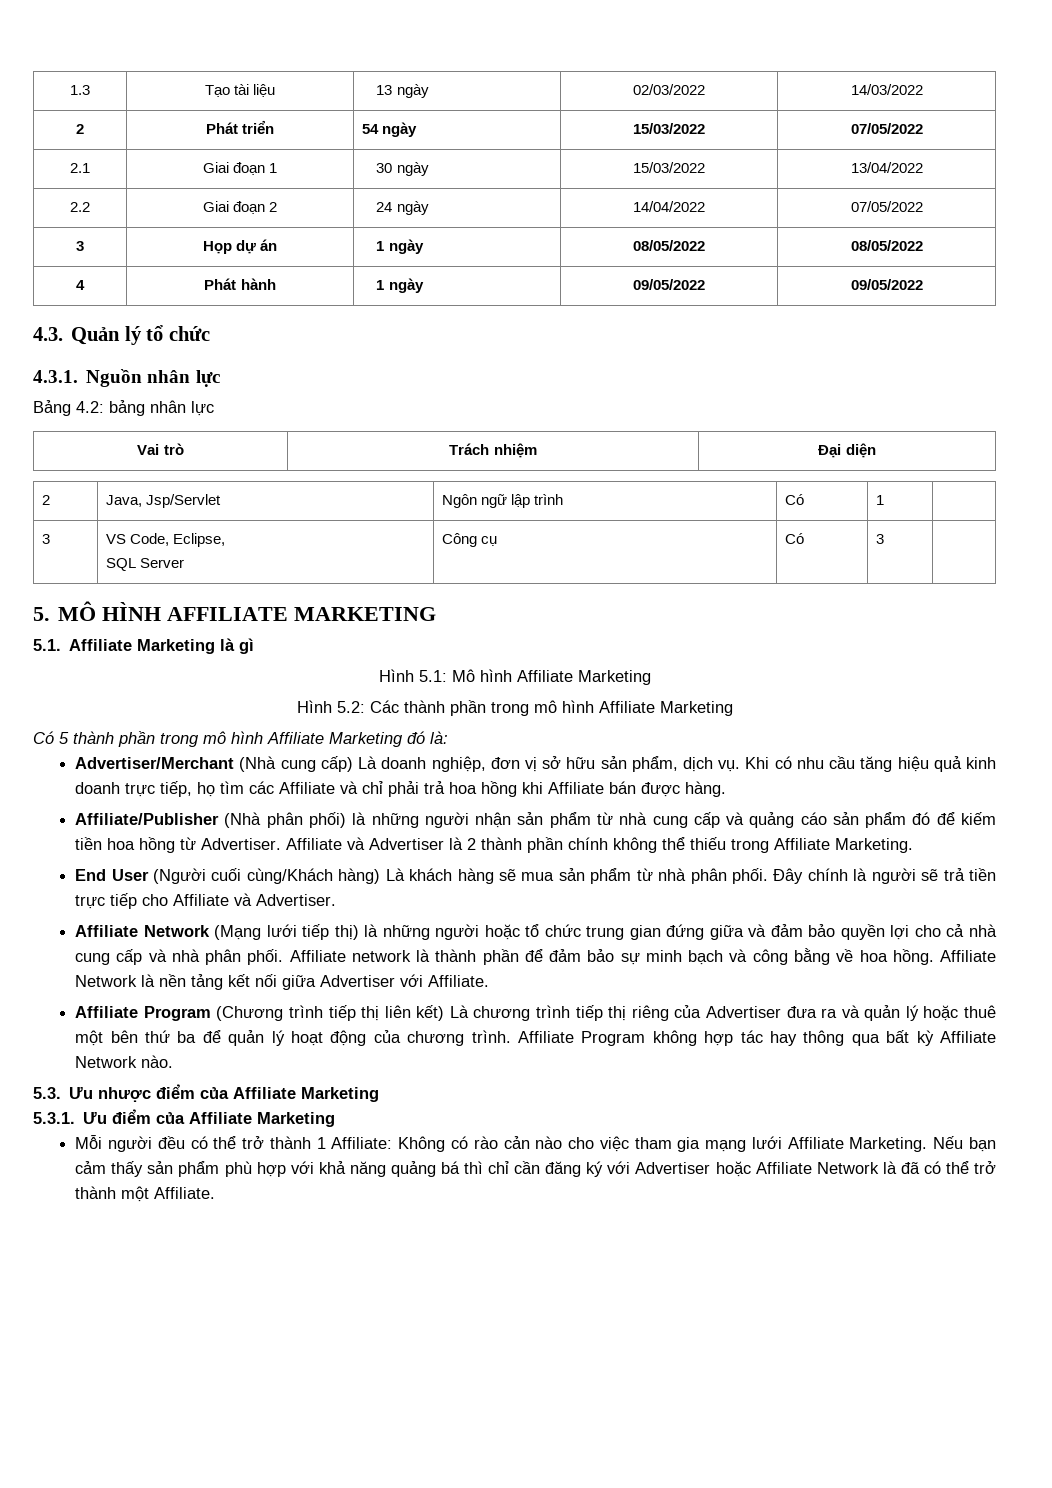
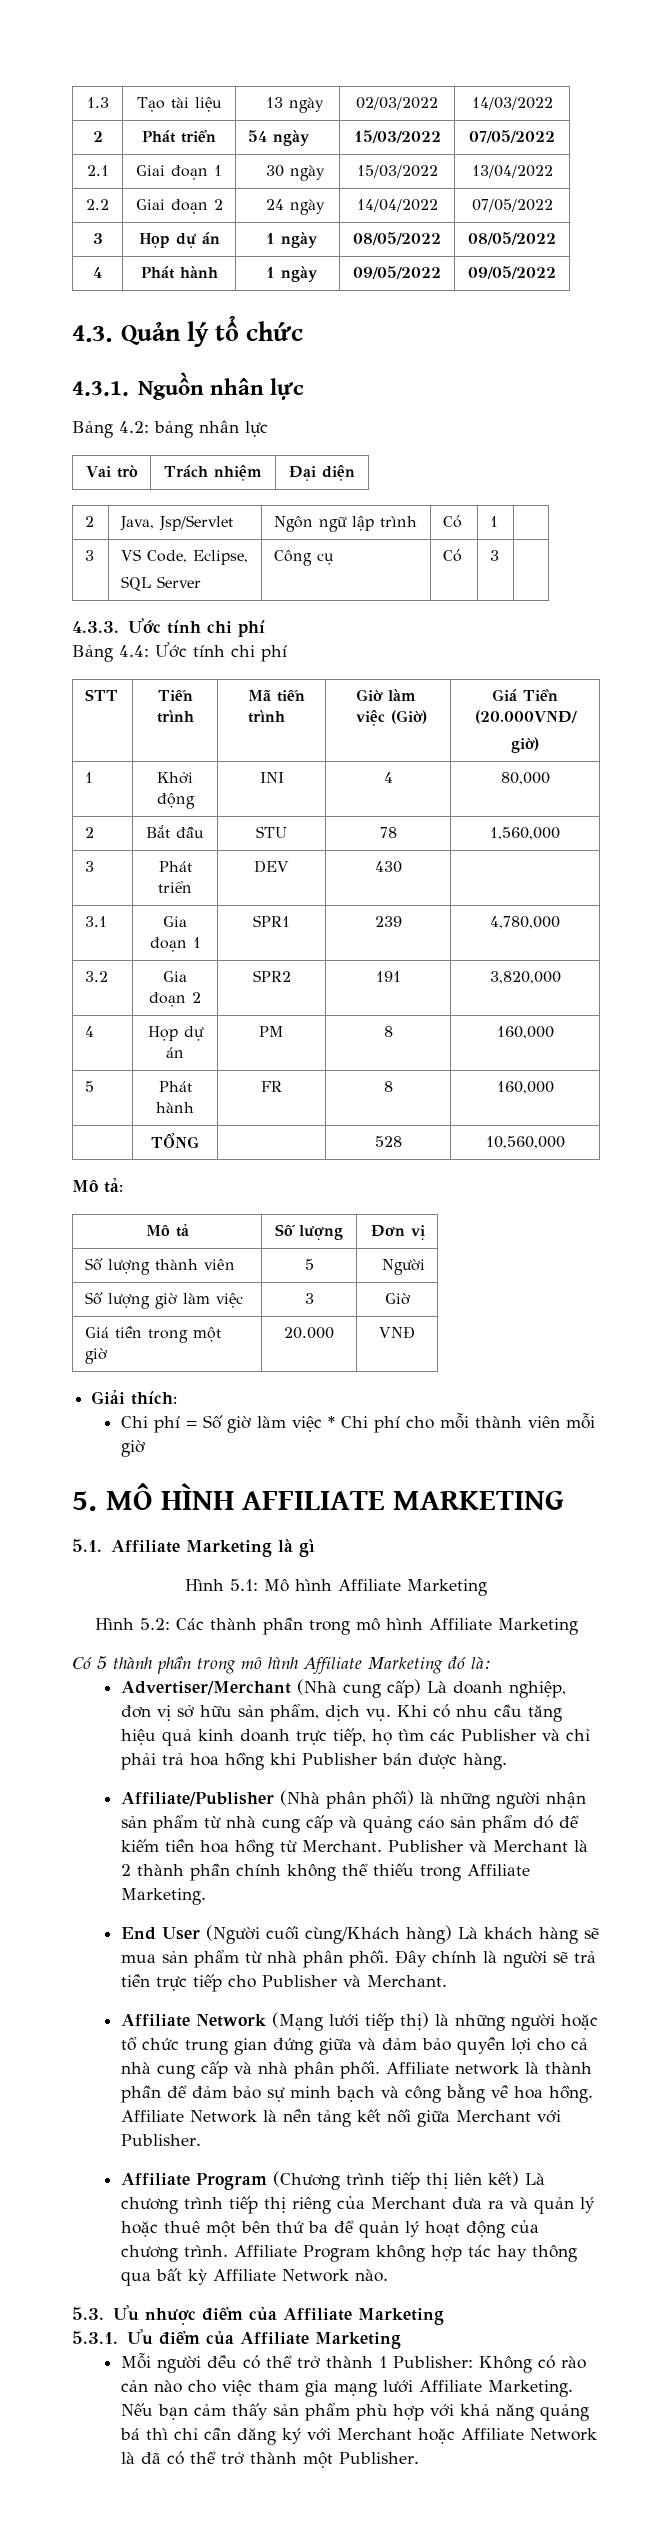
(885, 539) none -> [72,618,265,637] [72,642,287,662] [85,689,119,701] [157,690,193,701] [156,710,194,723] [247,689,305,702] [247,710,285,723] [355,689,416,701] [355,710,427,726] [492,689,558,701] [474,710,577,724] [511,737,539,753] [85,772,94,783] [157,772,193,784] [156,793,195,809] [259,772,284,783] [383,772,393,783] [500,772,550,785] [85,827,95,838] [146,825,204,838] [256,826,287,838] [379,827,397,838] [490,827,560,840] [85,861,95,872] [158,861,192,872] [158,881,192,893] [254,860,289,873] [374,861,402,873] [85,916,108,927] [163,916,187,927] [149,937,201,952] [253,915,290,927] [374,916,402,927] [490,916,560,929] [85,971,109,982] [163,971,187,982] [149,992,201,1007] [252,970,291,982] [375,971,401,982] [489,971,561,984] [85,1026,95,1037] [147,1026,204,1041] [166,1047,184,1058] [259,1026,284,1037] [383,1026,393,1037] [496,1026,554,1039] [85,1081,95,1092] [158,1081,192,1092] [156,1102,194,1113] [261,1081,282,1092] [383,1081,393,1092] [496,1081,554,1094] [151,1133,199,1148] [374,1136,402,1147] [485,1136,565,1149] [72,1178,123,1193] [145,1224,189,1237] [275,1224,343,1240] [370,1225,425,1240] [85,1258,236,1275] [304,1259,314,1270] [381,1259,425,1275] [85,1292,244,1309] [304,1293,314,1304] [384,1293,411,1305] [85,1326,222,1343] [85,1348,109,1364] [284,1327,334,1339] [379,1326,415,1339] [91,1390,178,1405] [120,1413,595,1433] [120,1440,146,1457] // 4.3.3. Ước tính chi phí // Bảng 4.4: Ước tính chi phí // STT | Tiến trình | Mã tiến trình | Giờ làm việc (Giờ) | Giá Tiền (20.000VNĐ/ // giờ) // 1 | Khởi động | INI | 4 | 80,000 // 2 | Bắt đầu | STU | 78 | 1,560,000 // 3 | Phát triển | DEV | 430 | // 3.1 | Gia đoạn 1 | SPR1 | 239 | 4,780,000 // 3.2 | Gia đoạn 2 | SPR2 | 191 | 3,820,000 // 4 | Họp dự án | PM | 8 | 160,000 // 5 | Phát hành | FR | 8 | 160,000 // | TỔNG | | 528 | 10,560,000 // Mô tả: // Mô tả | Số lượng | Đơn vị // Số lượng thành viên | 5 | Người // Số lượng giờ làm việc | 3 | Giờ // Giá tiền trong một giờ | 20.000 | VNĐ // Giải thích: // Chi phí = Số giờ làm việc * Chi phí cho mỗi thành viên mỗi giờ
[279,782,336,794] Affiliate -> [460,1729,536,1741] Publisher
[548,782,605,794] Affiliate -> [301,1753,377,1765] Publisher
[201,837,445,850] Advertiser. Affiliate và Advertiser -> [301,1840,568,1852] Merchant. Publisher và Merchant
[173,893,337,906] Affiliate và Advertiser. -> [261,1975,447,1987] Publisher và Merchant.
[320,974,490,987] Advertiser với Affiliate. -> [455,2110,561,2123] [120,2134,201,2146] Merchant với Publisher.
[705,1006,781,1018] Advertiser -> [370,2197,446,2209] Merchant
[331,1137,393,1149] Affiliate: -> [392,2356,473,2368] Publisher:
[635,1162,711,1174] Advertiser -> [336,2428,412,2440] Merchant
[154,1187,216,1199] Affiliate. -> [338,2452,419,2464] Publisher.

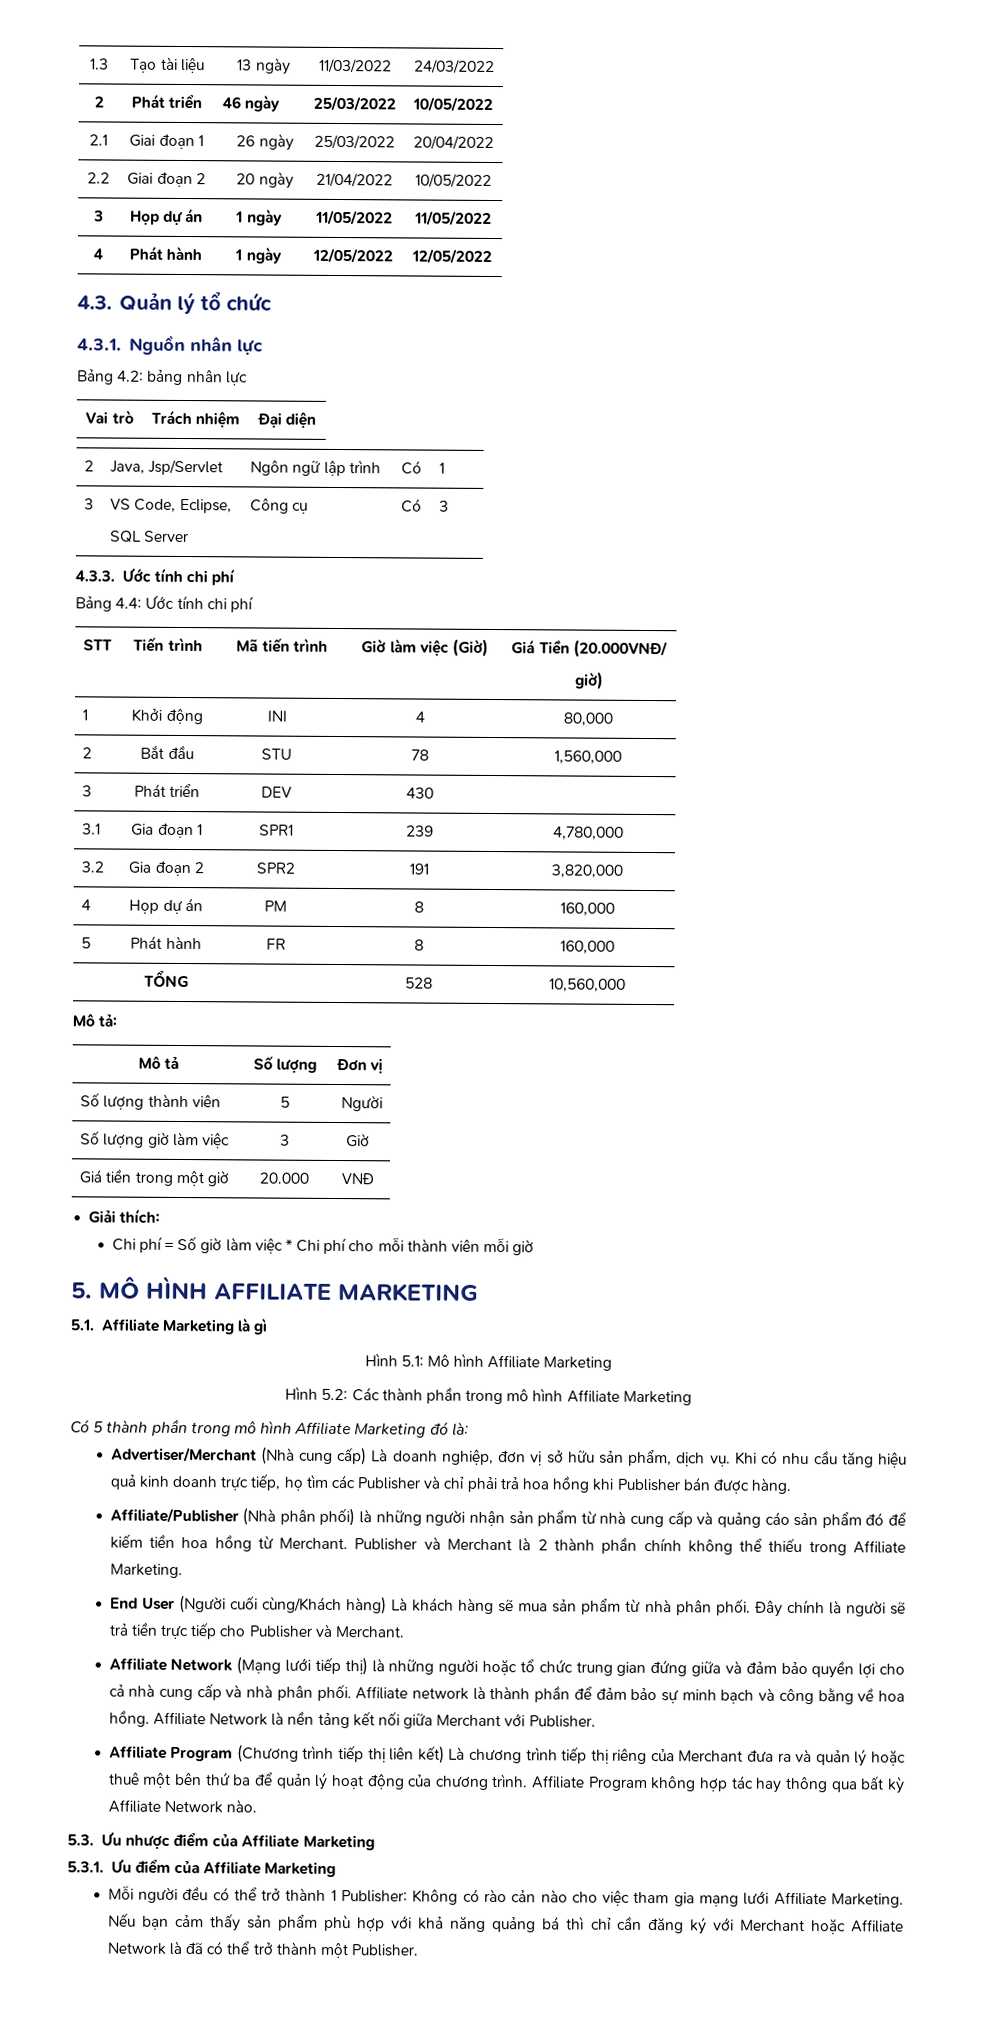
[356,97,438,110] [471,97,553,110] 02/03/2022 | 14/03/2022 -> [318,58,392,74] [413,59,495,75] 11/03/2022 | 24/03/2022
[248,130,311,146] [353,130,441,143] [469,130,555,143] 54 ngày | 15/03/2022 | 07/05/2022 -> [222,94,281,112] [312,95,396,112] [412,96,493,112] 46 ngày | 25/03/2022 | 10/05/2022
[265,165,325,181] [356,165,438,178] [471,165,553,178] 30 ngày | 15/03/2022 | 13/04/2022 -> [236,133,294,151] [313,134,395,150] [412,135,494,150] 26 ngày | 25/03/2022 | 20/04/2022
[265,199,325,215] [356,199,438,212] [471,199,553,212] 24 ngày | 14/04/2022 | 07/05/2022 -> [236,171,294,189] [315,172,393,188] [414,173,492,188] 20 ngày | 21/04/2022 | 10/05/2022
[353,232,441,245] [468,232,556,245] 08/05/2022 | 08/05/2022 -> [314,209,393,226] [413,210,492,226] 11/05/2022 | 11/05/2022
[353,266,441,279] [468,266,556,279] 09/05/2022 | 09/05/2022 -> [312,247,393,264] [411,248,492,264] 12/05/2022 | 12/05/2022

